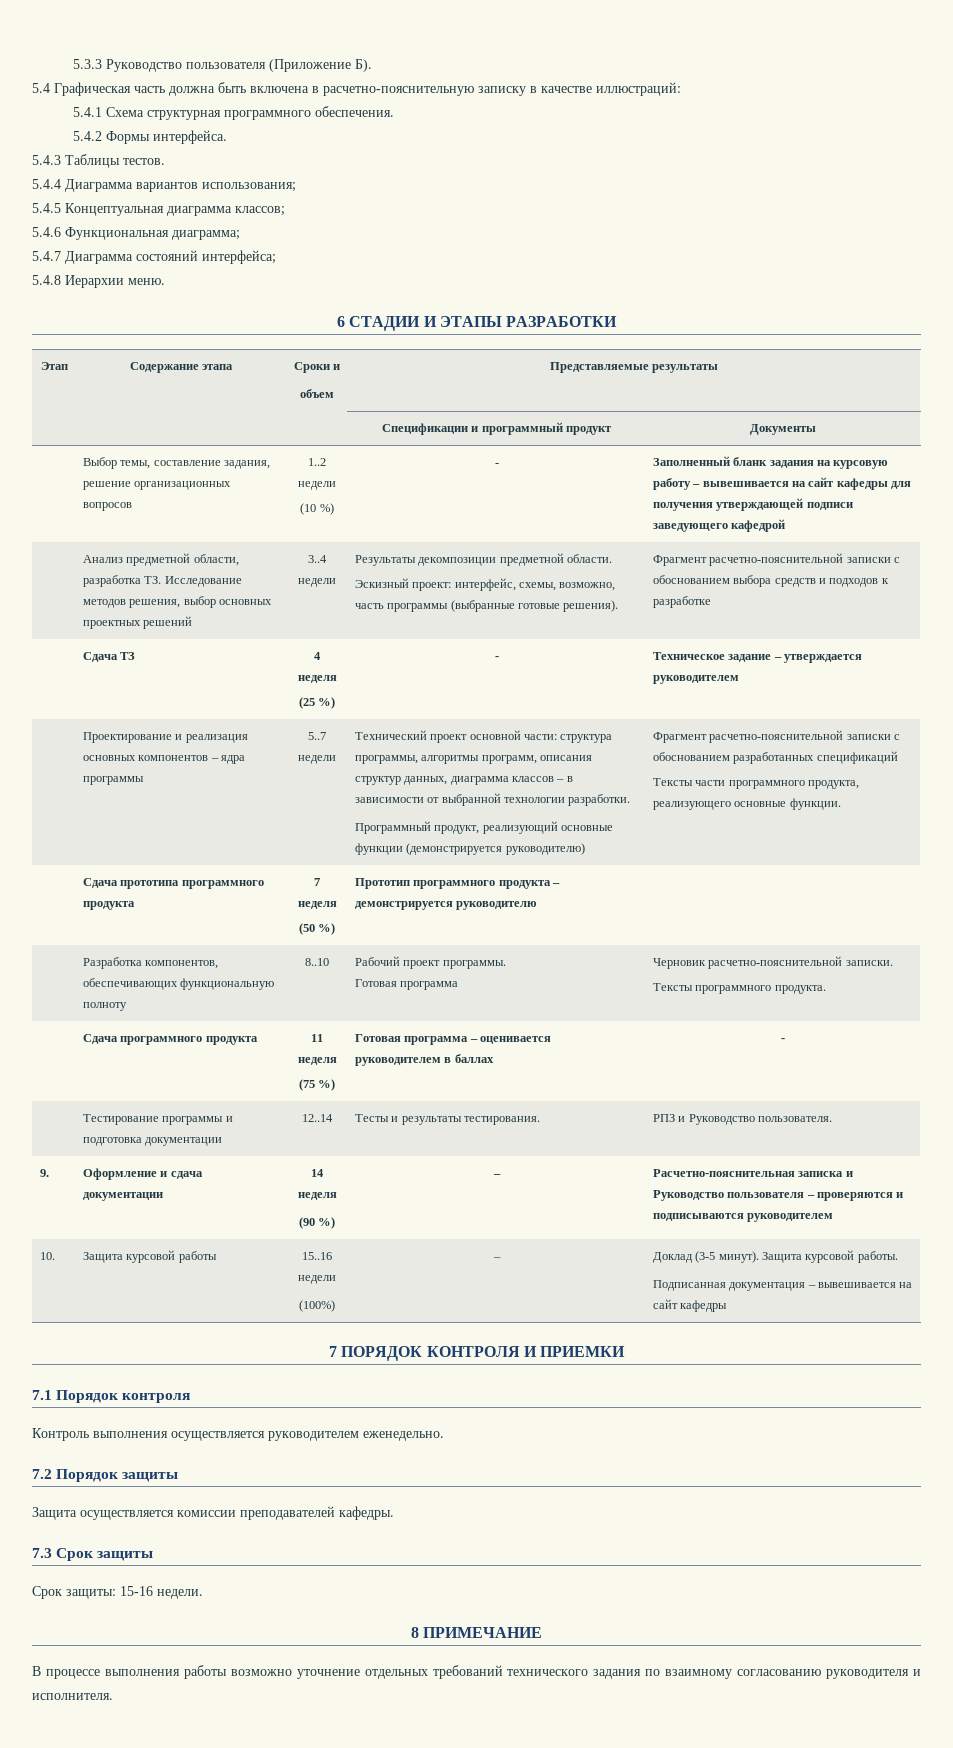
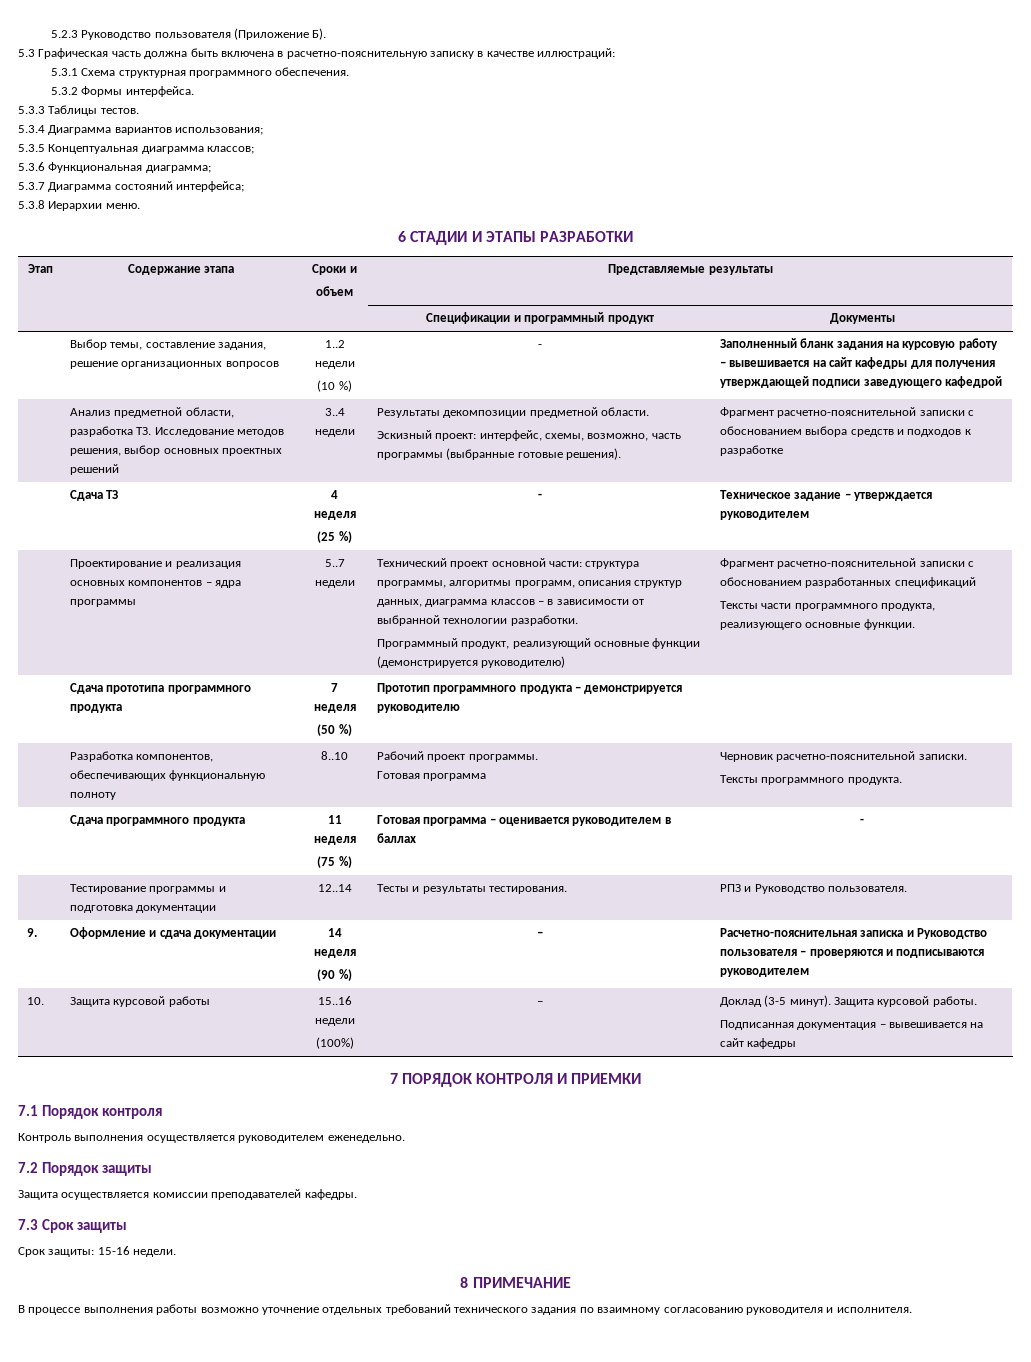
[73,59,103,69] 5.3.3 -> [50,30,78,38] 5.2.3
[32,83,50,93] 5.4 -> [18,49,35,57] 5.3
[73,107,103,117] 5.4.1 -> [50,68,78,76] 5.3.1
[73,131,103,141] 5.4.2 -> [50,87,78,95] 5.3.2
[32,155,61,165] 5.4.3 -> [18,106,45,114] 5.3.3
[32,179,61,189] 5.4.4 -> [18,125,45,133] 5.3.4
[32,203,61,213] 5.4.5 -> [18,144,45,152] 5.3.5
[32,227,61,237] 5.4.6 -> [18,162,45,171] 5.3.6
[32,251,61,261] 5.4.7 -> [18,182,45,190] 5.3.7
[32,275,61,285] 5.4.8 -> [18,200,45,209] 5.3.8

